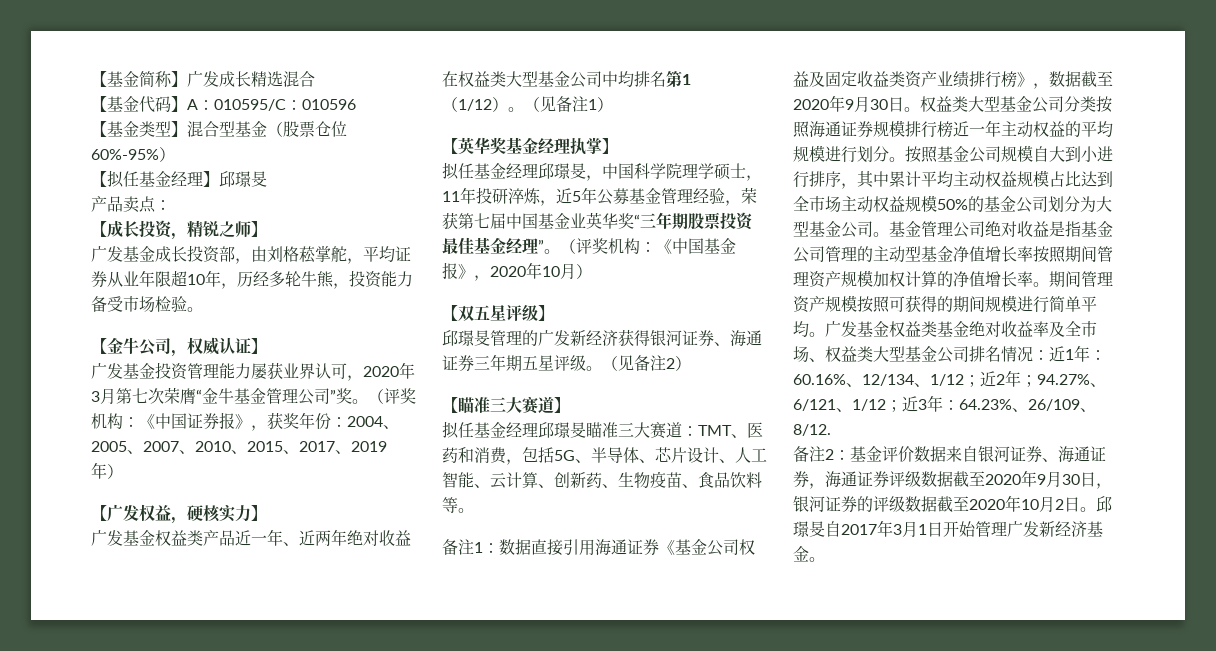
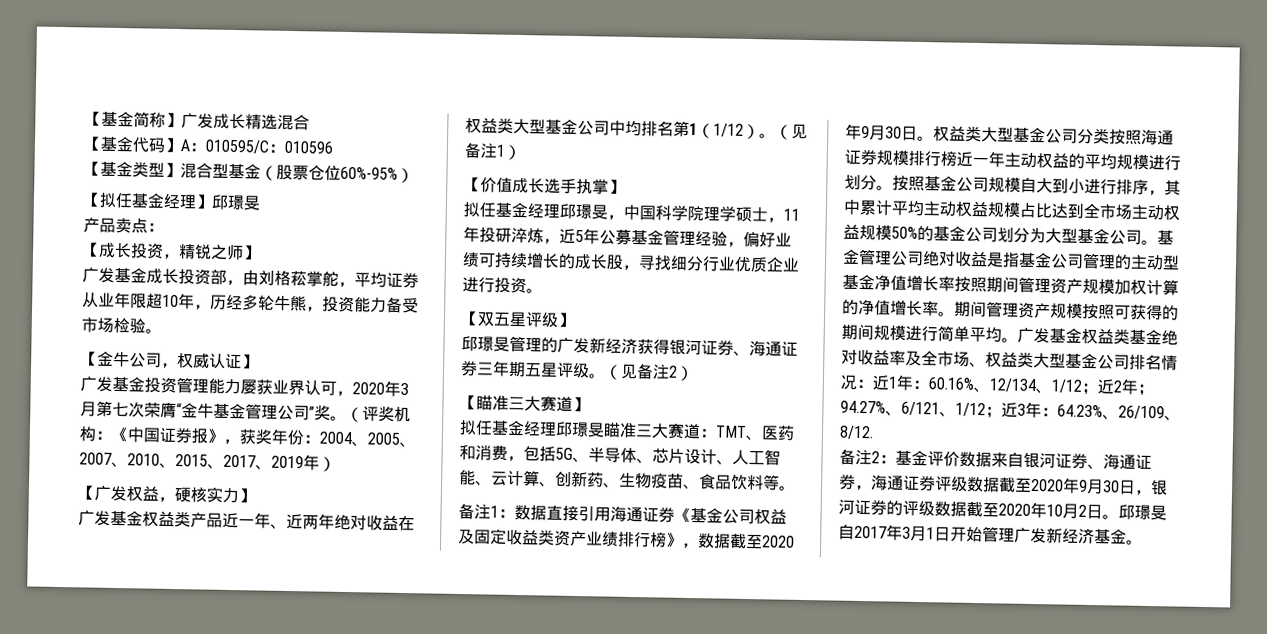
[458,137,570,155] 英华奖基金经理 -> [480,177,577,194] 价值成长选手
[741,187,757,204] [442,212,754,230] [442,237,736,255] [442,262,592,281] 荣获第七届中国基金业英华奖“三年期股票投资最佳基金经理”。（评奖机构：《中国基金报》，2020年10月） -> [743,231,792,248] [462,252,800,273] [462,277,543,294] 偏好业绩可持续增长的成长股，寻找细分行业优质企业进行投资。

